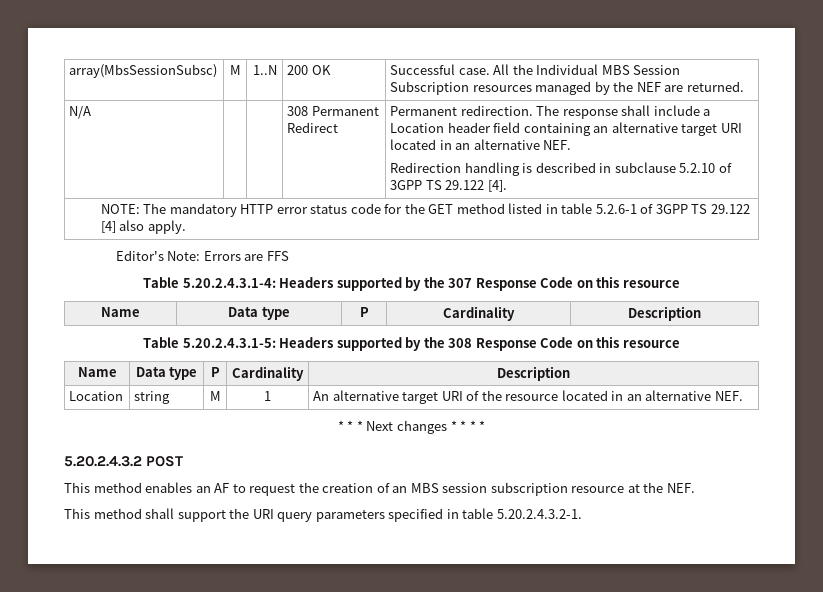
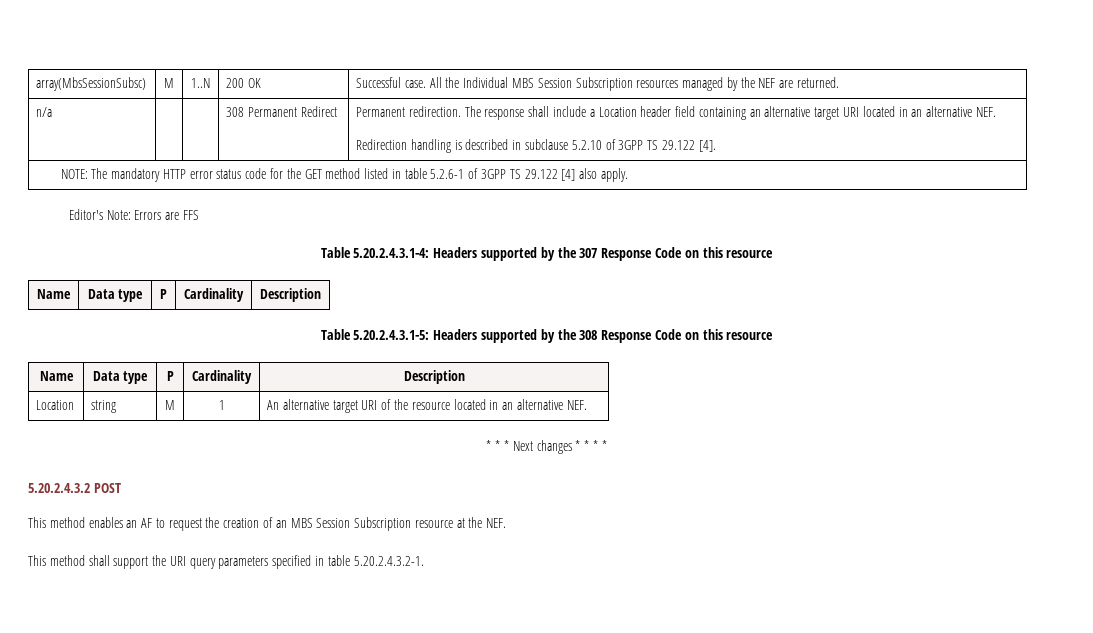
[69,106,92,119] N/A -> [36,107,53,117] n/a
[442,482,568,496] session subscription -> [316,517,412,531] Session Subscription

